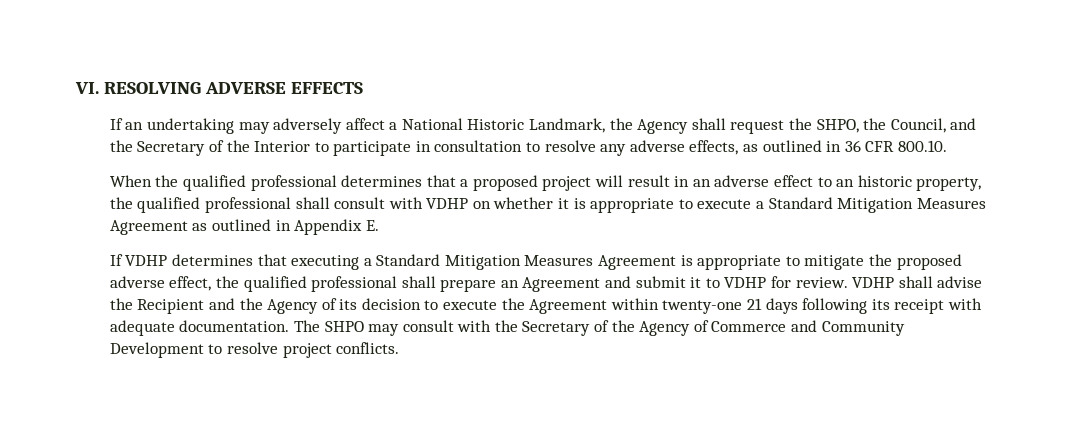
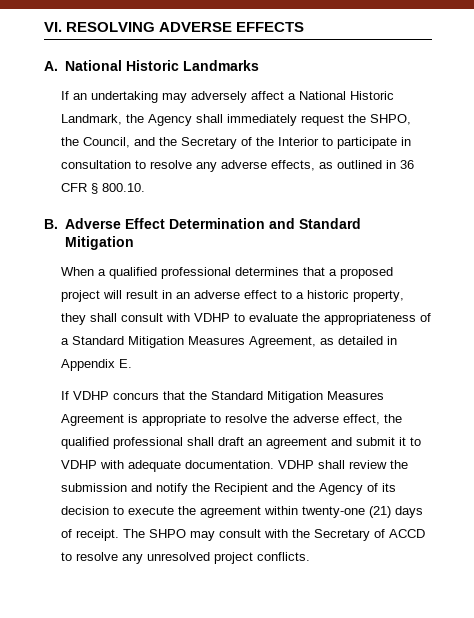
(363, 88) none -> [44,60,259,71] // A. National Historic Landmarks
(726, 124) none -> [227,114,298,126] immediately
(895, 146) none -> [91,183,99,194] §
(947, 146) none -> [44,218,361,229] [64,236,134,250] // B. Adverse Effect Determination and Standard Mitigation
[155,175,179,187] the -> [98,269,107,276] a
[836,179,855,187] an -> [296,292,305,299] a
[109,197,291,213] the qualified professional -> [61,313,87,325] they
[472,197,986,213] [109,219,271,235] on whether it is appropriate to execute a Standard Mitigation Measures Agreement as outlined -> [234,313,432,325] [61,336,384,348] to evaluate the appropriateness of a Standard Mitigation Measures Agreement, as detailed
[171,254,372,270] determines that executing a -> [113,391,208,400] concurs that the
[804,254,962,270] mitigate the proposed -> [225,414,290,423] resolve the
[440,277,601,292] prepare an Agreement -> [218,437,328,449] draft an agreement
[770,276,983,288] for review. VDHP shall advise -> [100,460,409,472] [61,483,189,495] with adequate documentation. VDHP shall review the submission and notify
[529,299,608,314] Agreement -> [200,506,262,518] agreement
[746,298,982,314] [109,320,290,336] 21 days following its receipt with adequate documentation. -> [369,506,424,518] [61,529,120,541] (21) days of receipt.
[611,320,905,336] [109,342,278,358] the Agency of Commerce and Community Development to resolve -> [389,529,426,538] [61,552,211,564] ACCD to resolve any unresolved

